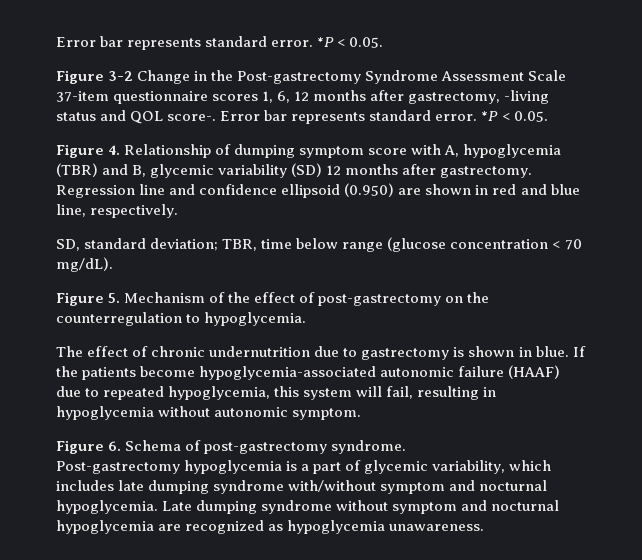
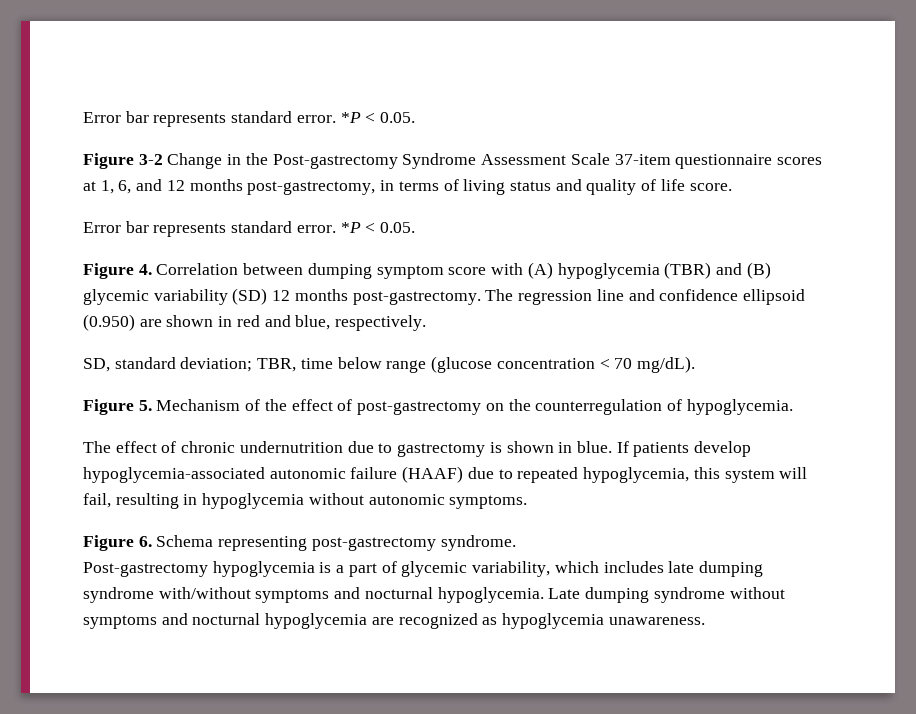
(259, 97) none -> [83,181,96,191] at
[294,90,550,104] [56,110,217,124] 12 months after gastrectomy, -living status and QOL score-. -> [136,179,732,195] and 12 months post-gastrectomy, in terms of living status and quality of life score. //
[124,144,232,158] Relationship of -> [156,263,304,275] Correlation between
[444,145,460,157] A, -> [527,262,553,279] (A)
[132,165,147,177] B, -> [746,262,771,279] (B)
[402,164,533,178] [56,185,135,198] after gastrectomy. Regression -> [352,289,593,305] post-gastrectomy. The regression
[550,184,580,195] [56,204,86,217] blue line, -> [295,315,331,330] blue,
[186,314,201,323] to -> [666,399,682,411] of
[56,366,196,380] the patients become -> [633,441,752,457] patients develop
[292,408,362,420] symptom. -> [449,495,528,509] symptoms.
[185,440,202,451] of -> [218,536,308,551] representing
[380,482,446,494] symptom -> [255,589,330,603] symptoms
[392,502,458,514] symptom -> [83,615,157,629] symptoms

